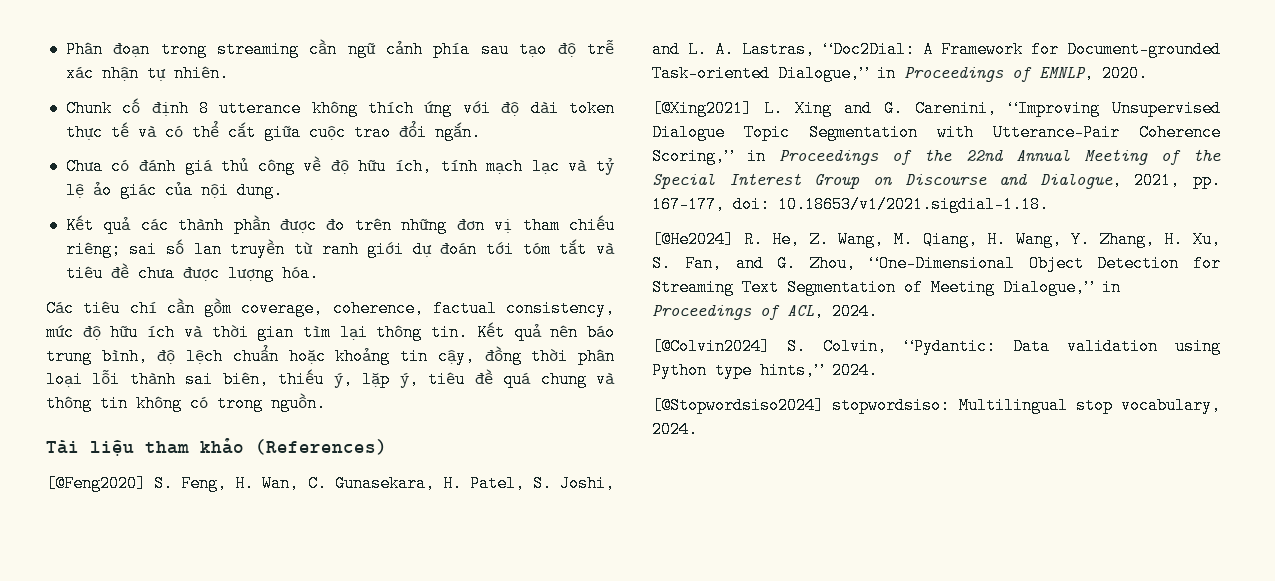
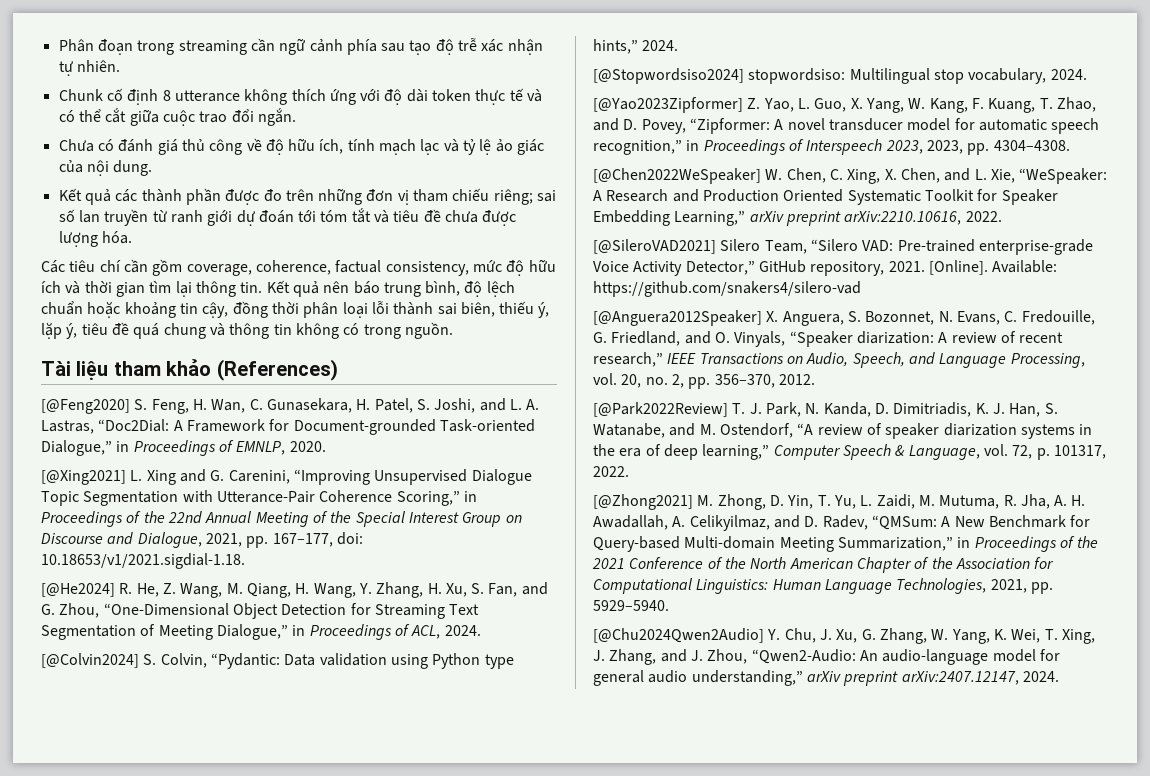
(698, 429) none -> [593,97,1096,113] [593,118,1100,134] [593,139,1070,155] [593,168,1108,184] [593,189,1058,205] [593,210,1002,226] [593,239,1093,255] [593,260,1058,276] [593,281,861,297] [593,310,1095,326] [593,331,1064,347] [593,352,1085,368] [593,373,815,389] [593,402,1058,417] [593,423,1093,439] [593,444,1106,460] [593,466,629,477] [593,494,1086,510] [593,515,1091,531] [593,536,1099,552] [592,557,1055,573] [593,578,1053,594] [593,600,669,611] [593,628,1095,644] [593,649,1060,665] [593,670,1059,686] // [@Yao2023Zipformer] Z. Yao, L. Guo, X. Yang, W. Kang, F. Kuang, T. Zhao, and D. Povey, “Zipformer: A novel transducer model for automatic speech recognition,” in Proceedings of Interspeech 2023, 2023, pp. 4304–4308. // [@Chen2022WeSpeaker] W. Chen, C. Xing, X. Chen, and L. Xie, “WeSpeaker: A Research and Production Oriented Systematic Toolkit for Speaker Embedding Learning,” arXiv preprint arXiv:2210.10616, 2022. // [@SileroVAD2021] Silero Team, “Silero VAD: Pre-trained enterprise-grade Voice Activity Detector,” GitHub repository, 2021. [Online]. Available: https://github.com/snakers4/silero-vad // [@Anguera2012Speaker] X. Anguera, S. Bozonnet, N. Evans, C. Fredouille, G. Friedland, and O. Vinyals, “Speaker diarization: A review of recent research,” IEEE Transactions on Audio, Speech, and Language Processing, vol. 20, no. 2, pp. 356–370, 2012. // [@Park2022Review] T. J. Park, N. Kanda, D. Dimitriadis, K. J. Han, S. Watanabe, and M. Ostendorf, “A review of speaker diarization systems in the era of deep learning,” Computer Speech & Language, vol. 72, p. 101317, 2022. // [@Zhong2021] M. Zhong, D. Yin, T. Yu, L. Zaidi, M. Mutuma, R. Jha, A. H. Awadallah, A. Celikyilmaz, and D. Radev, “QMSum: A New Benchmark for Query-based Multi-domain Meeting Summarization,” in Proceedings of the 2021 Conference of the North American Chapter of the Association for Computational Linguistics: Human Language Technologies, 2021, pp. 5929–5940. // [@Chu2024Qwen2Audio] Y. Chu, J. Xu, G. Zhang, W. Yang, K. Wei, T. Xing, J. Zhang, and J. Zhou, “Qwen2-Audio: An audio-language model for general audio understanding,” arXiv preprint arXiv:2407.12147, 2024.

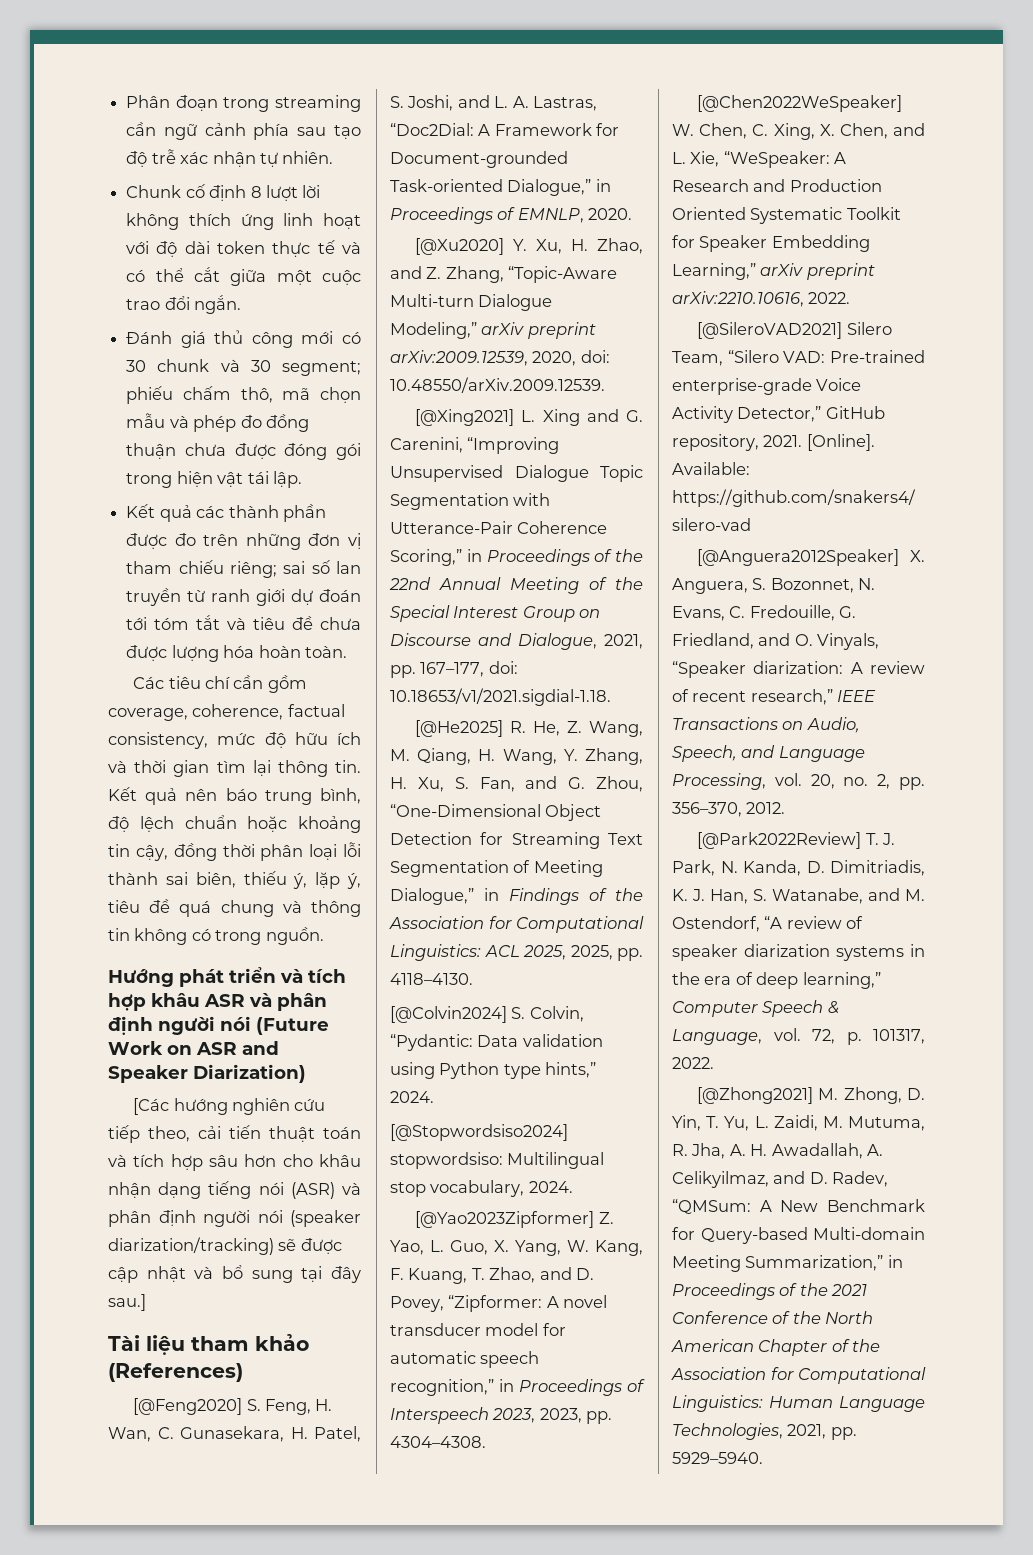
[174,90,240,102] utterance -> [265,185,321,201] lượt lời
(356, 97) none -> [283,213,361,229] linh hoạt
(159, 117) none -> [276,269,312,285] một
[58,138,545,155] [58,160,153,176] Chưa có đánh giá thủ công về độ hữu ích, tính mạch lạc và tỷ lệ ảo giác của nội dung. -> [126,330,361,348] [126,359,361,376] [126,386,361,404] [126,413,309,432] [126,443,361,460] [126,471,302,488] Đánh giá thủ công mới có 30 chunk và 30 segment; phiếu chấm thô, mã chọn mẫu và phép đo đồng thuận chưa được đóng gói trong hiện vật tái lập.
[101,231,132,244] hóa. -> [223,645,347,658] hóa hoàn toàn.
(453, 330) none -> [108,967,346,987] [108,993,327,1011] [108,1016,329,1035] [108,1041,279,1055] [108,1064,306,1083] [133,1098,326,1115] [108,1125,361,1143] [108,1154,361,1171] [108,1181,362,1199] [108,1210,361,1227] [108,1237,342,1255] [108,1265,361,1283] [108,1294,146,1311] // Hướng phát triển và tích hợp khâu ASR và phân định người nói (Future Work on ASR and Speaker Diarization) // [Các hướng nghiên cứu tiếp theo, cải tiến thuật toán và tích hợp sâu hơn cho khâu nhận dạng tiếng nói (ASR) và phân định người nói (speaker diarization/tracking) sẽ được cập nhật và bổ sung tại đây sau.]
(326, 446) none -> [415,238,643,255] [390,266,618,283] [390,294,553,311] [390,322,596,339] [390,350,610,366] [390,377,605,393] // [@Xu2020] Y. Xu, H. Zhao, and Z. Zhang, “Topic-Aware Multi-turn Dialogue Modeling,” arXiv preprint arXiv:2009.12539, 2020, doi: 10.48550/arXiv.2009.12539.
[41,583,115,597] [@He2024] -> [415,720,504,737] [@He2025]
[309,624,481,640] Proceedings of ACL, 2024. -> [509,888,643,905] [389,916,644,933] [390,944,643,961] [390,973,473,985] Findings of the Association for Computational Linguistics: ACL 2025, 2025, pp. 4118–4130.
[593,628,1095,644] [593,649,1060,665] [593,670,1059,686] // [@Chu2024Qwen2Audio] Y. Chu, J. Xu, G. Zhang, W. Yang, K. Wei, T. Xing, J. Zhang, and J. Zhou, “Qwen2-Audio: An audio-language model for general audio understanding,” arXiv preprint arXiv:2407.12147, 2024. -> (763, 1458) none

